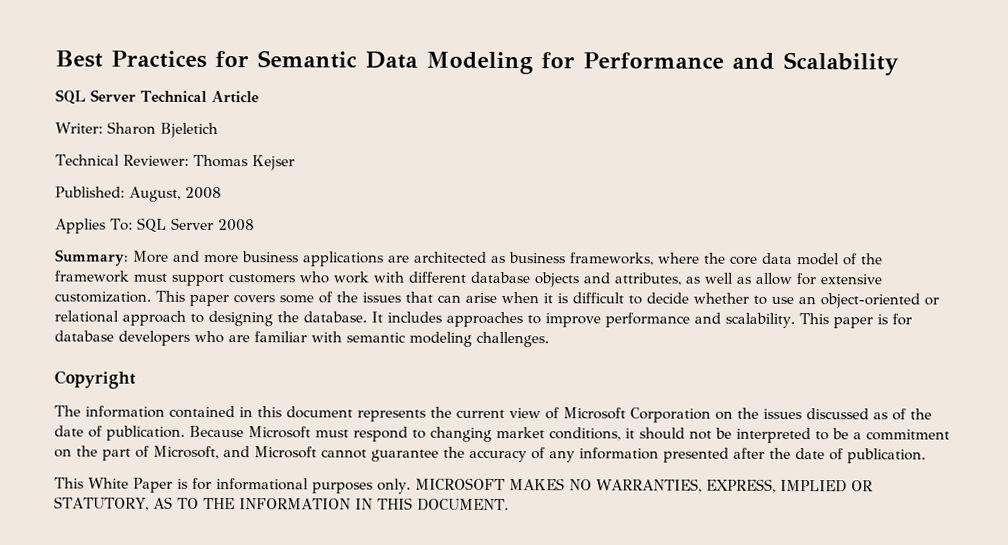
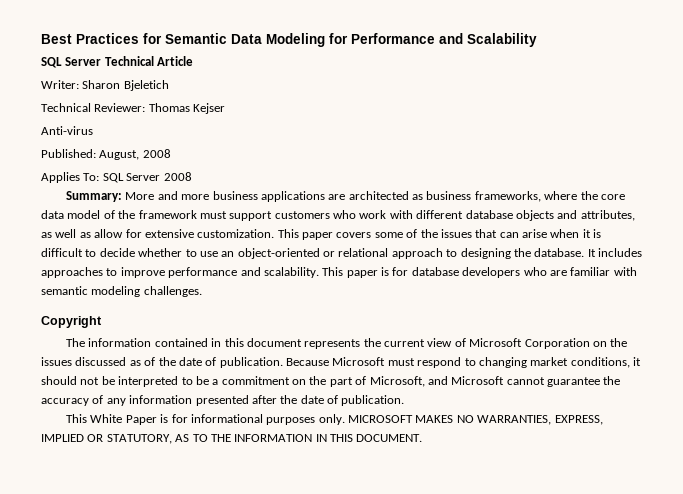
(295, 163) none -> [41,126,93,135] // Anti-virus

